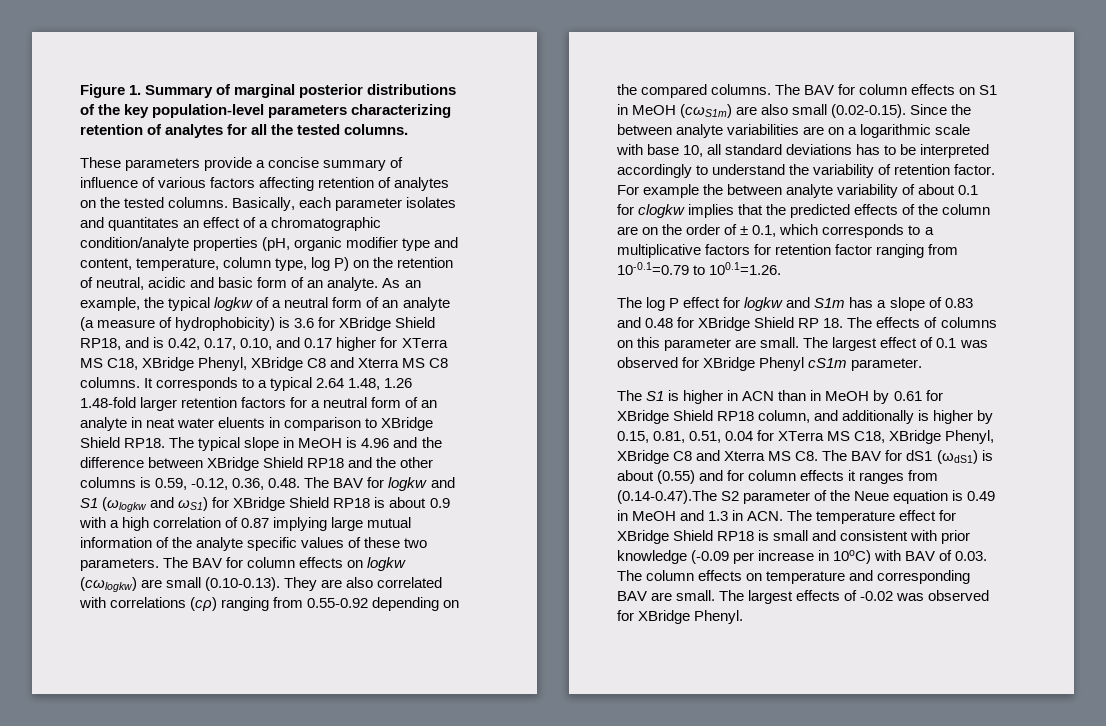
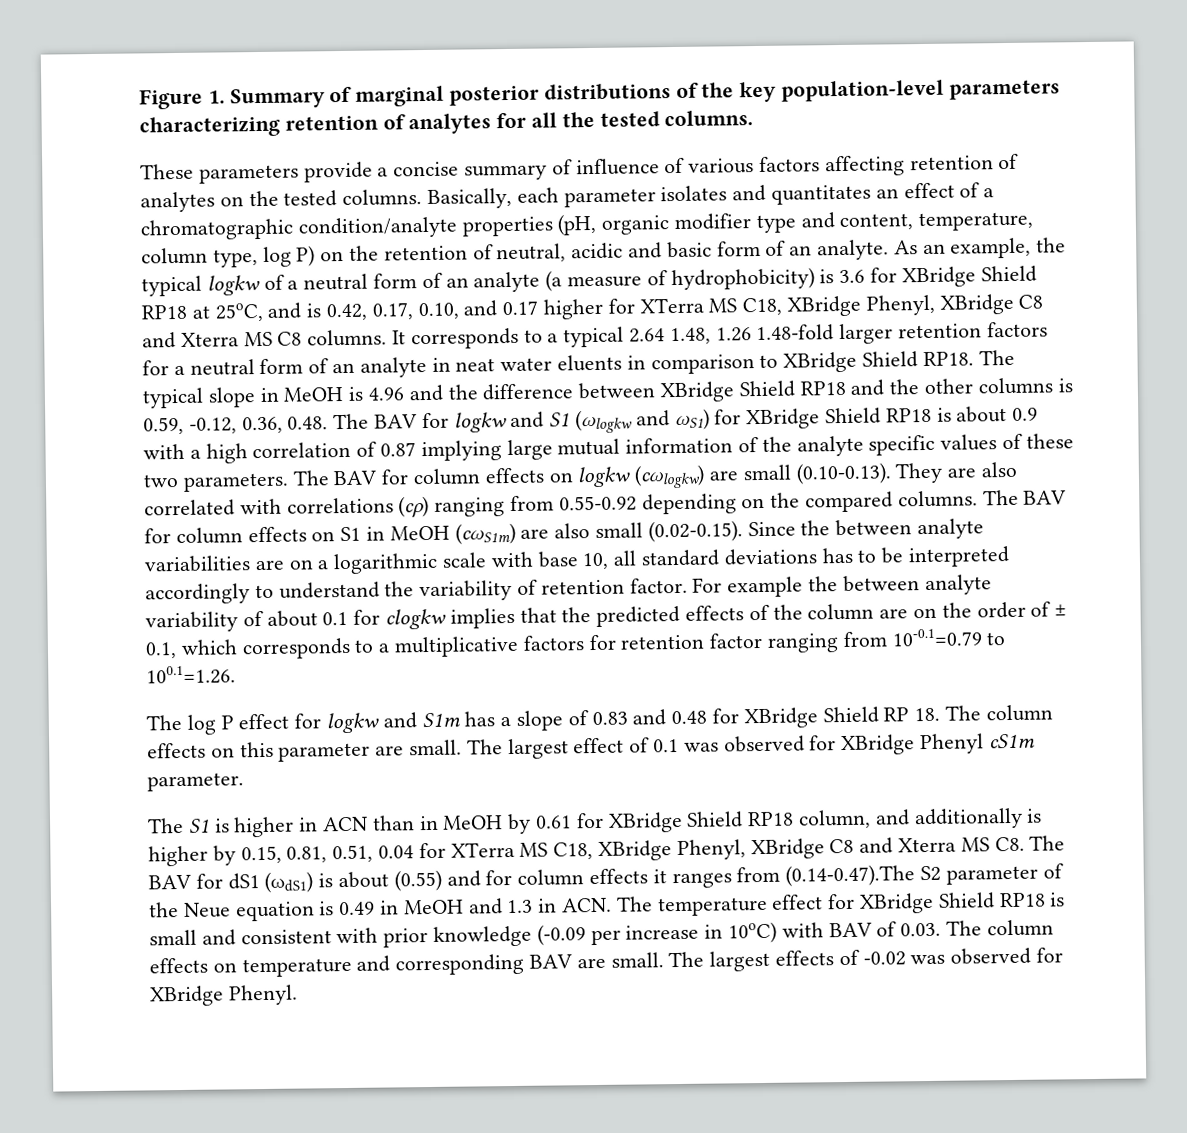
[80,338,121,350] RP18, -> [141,302,264,322] RP18 at 25oC,
[876,317,997,328] effects of columns -> [985,704,1053,722] [147,742,206,759] column effects

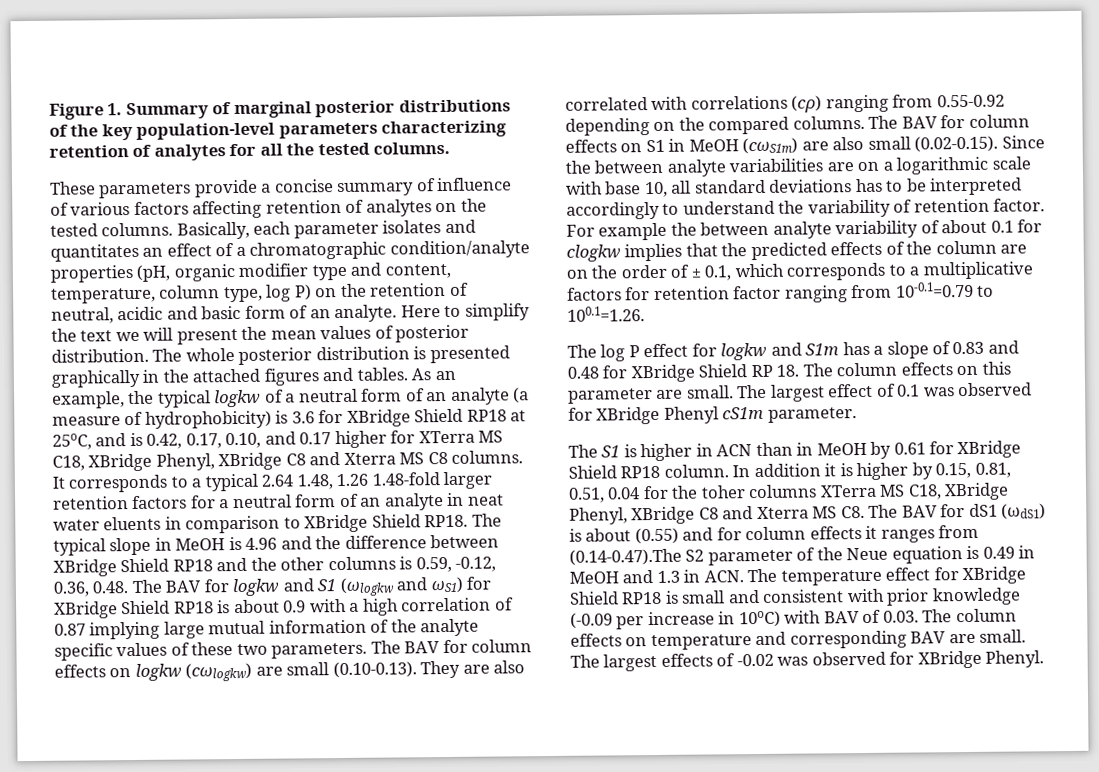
(890, 250) none -> [400,303,530,321] [51,324,470,345] [51,345,510,365] [51,367,408,388] Here to simplify the text we will present the mean values of posterior distribution. The whole posterior distribution is presented graphically in the attached figures and tables.
[798,807,1023,830] column, and additionally -> [663,463,837,478] column. In addition it
(446, 850) none -> [671,484,818,499] the toher columns

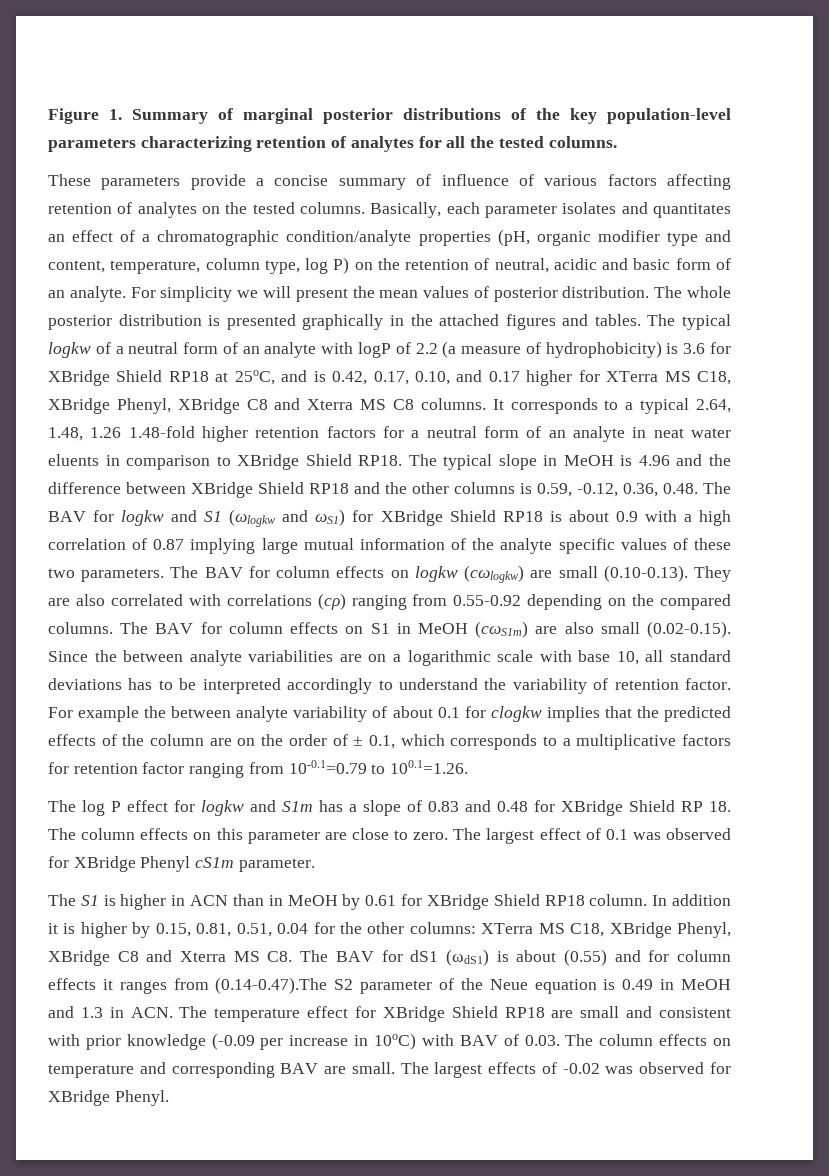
[400,303,530,321] [51,328,113,342] Here to simplify the text -> [130,286,233,302] For simplicity
[411,368,456,381] [52,390,155,409] As an example, the -> [647,314,676,326] The
(510, 396) none -> [321,342,438,358] with logP of 2.2
[261,474,294,487] 2.64 -> [696,399,731,413] 2.64,
[443,471,493,490] larger -> [202,426,249,442] higher
[686,385,734,399] small. -> [351,828,449,840] close to zero.
[700,484,818,499] toher columns -> [367,922,476,934] other columns:
[664,590,679,604] is -> [551,1010,574,1018] are

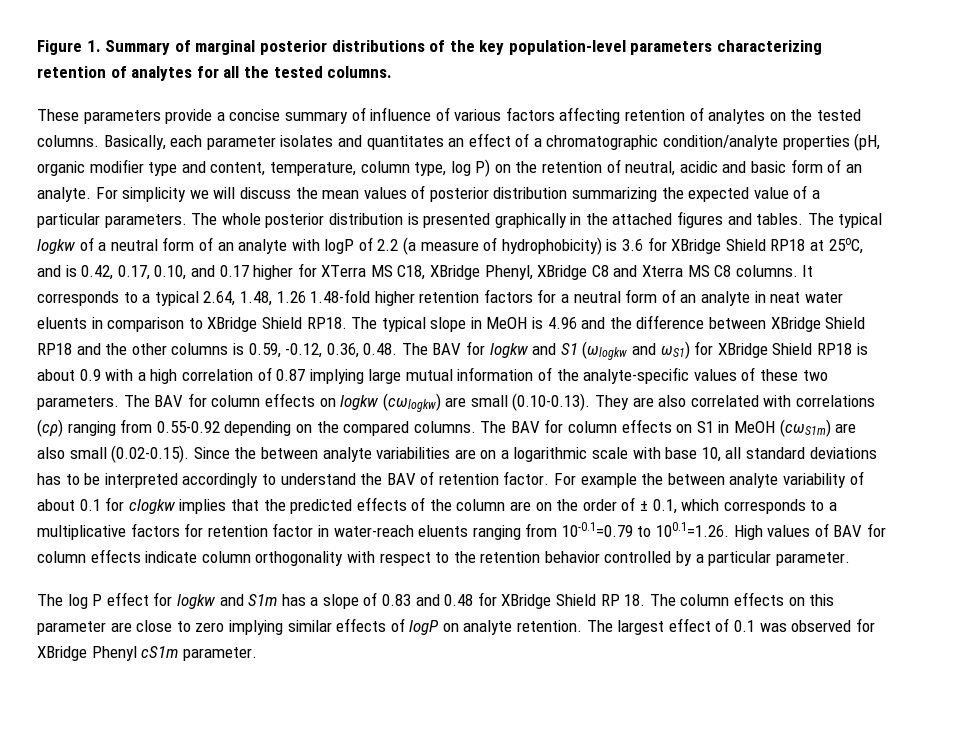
[295,288,348,302] present -> [239,187,291,199] discuss
[562,286,650,298] distribution. -> [493,185,821,202] [37,213,187,228] distribution summarizing the expected value of a particular parameters.
[500,538,615,554] analyte specific -> [583,367,690,384] analyte-specific
[512,678,587,694] variability -> [386,473,416,485] BAV
(185, 768) none -> [317,525,469,537] in water-reach eluents
(469, 767) none -> [733,523,887,540] [37,549,850,566] High values of BAV for column effects indicate column orthogonality with respect to the retention behavior controlled by a particular parameter.
[413,832,449,840] zero. -> [195,618,583,635] zero implying similar effects of logP on analyte retention.
[48,894,732,910] [48,922,731,938] [48,949,731,966] [48,977,731,994] [48,1006,731,1022] [48,1033,732,1050] [48,1062,731,1078] [48,1090,169,1106] // The S1 is higher in ACN than in MeOH by 0.61 for XBridge Shield RP18 column. In addition it is higher by 0.15, 0.81, 0.51, 0.04 for the other columns: XTerra MS C18, XBridge Phenyl, XBridge C8 and Xterra MS C8. The BAV for dS1 (ωdS1) is about (0.55) and for column effects it ranges from (0.14-0.47).The S2 parameter of the Neue equation is 0.49 in MeOH and 1.3 in ACN. The temperature effect for XBridge Shield RP18 are small and consistent with prior knowledge (-0.09 per increase in 10oC) with BAV of 0.03. The column effects on temperature and corresponding BAV are small. The largest effects of -0.02 was observed for XBridge Phenyl. -> (257, 654) none

